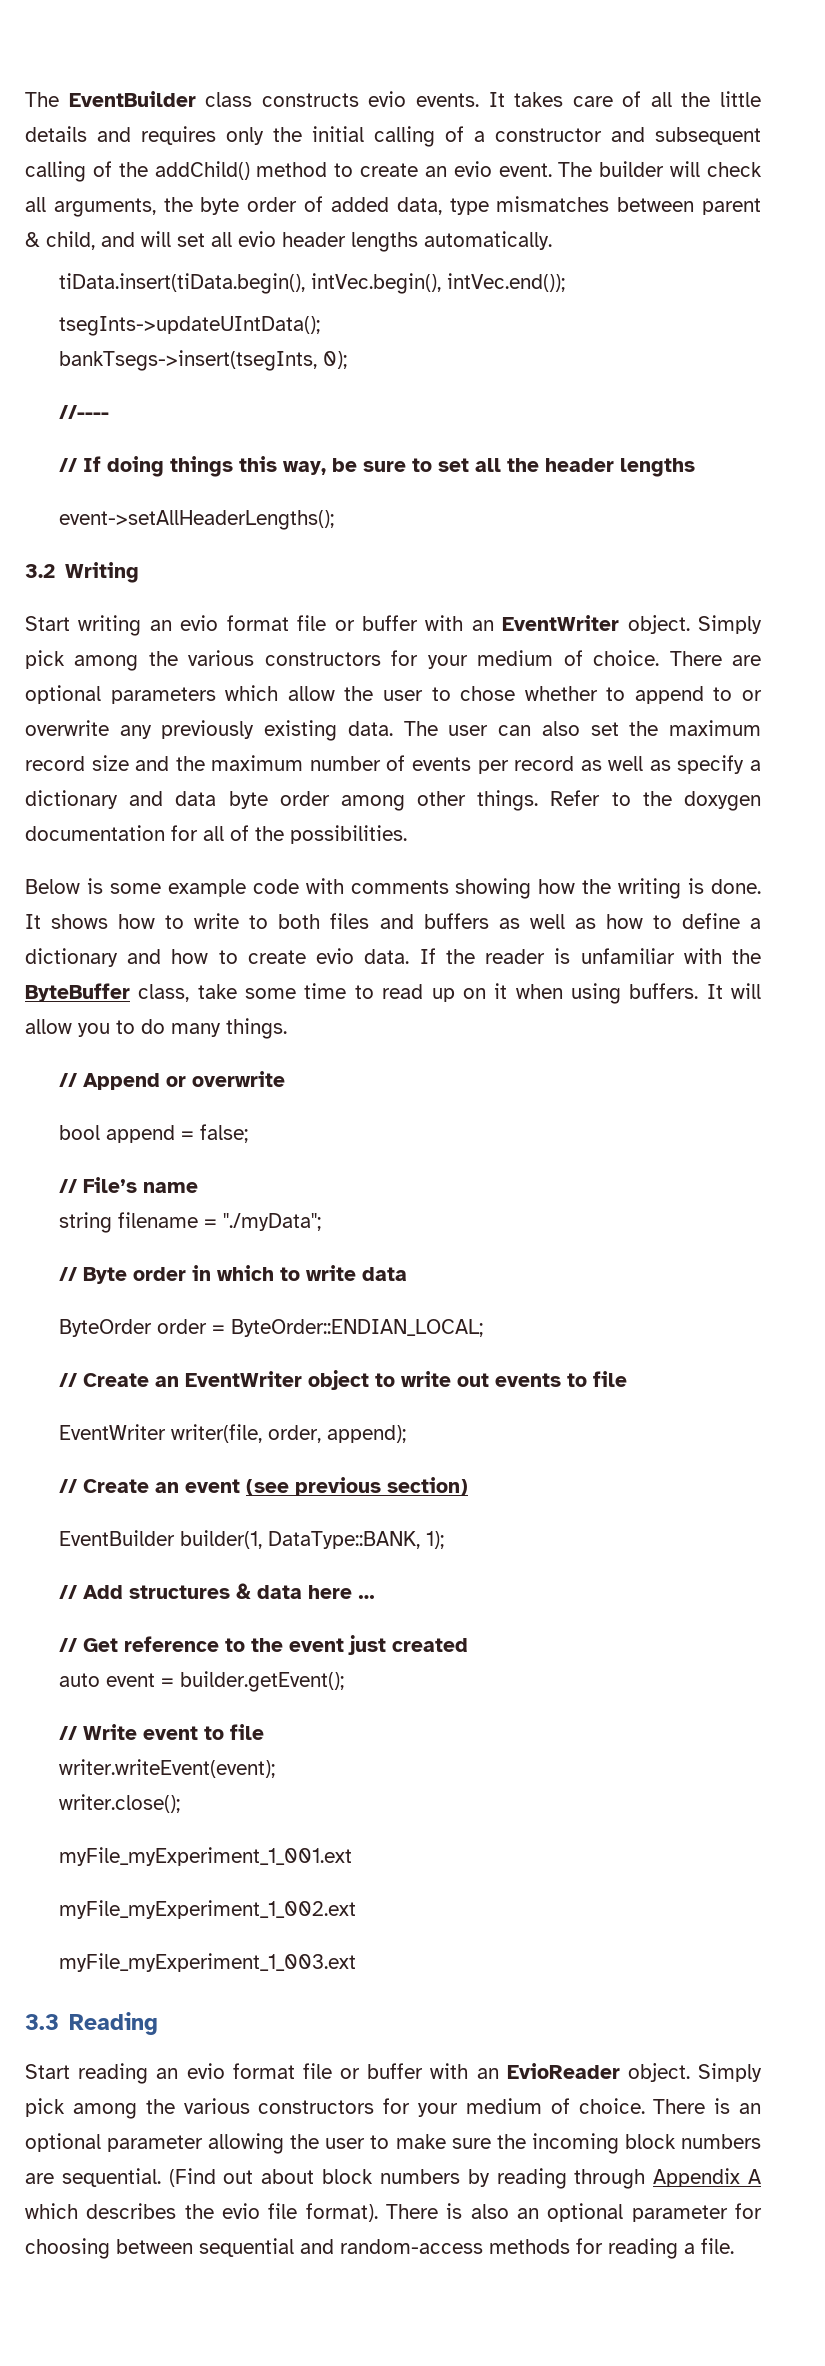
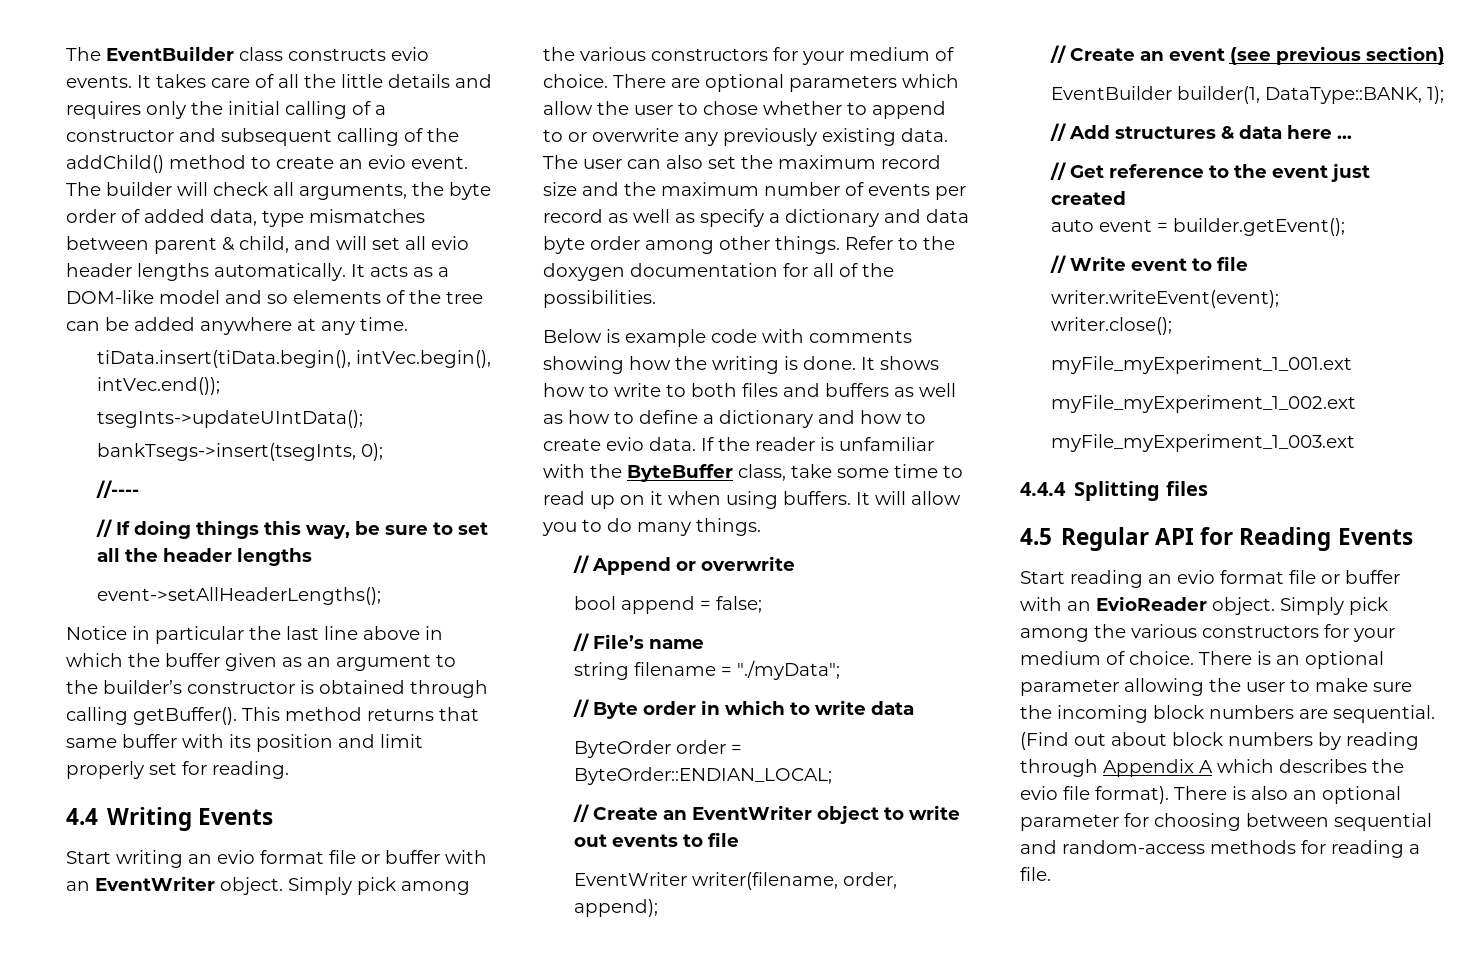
(552, 240) none -> [351,264,449,277] [66,290,483,304] [66,317,408,335] It acts as a DOM-like model and so elements of the tree can be added anywhere at any time.
[25,564,55,578] 3.2 -> [66,626,443,644] [66,653,456,671] [66,680,488,698] [66,707,479,725] [66,734,423,752] [66,761,289,779] [66,808,98,825] Notice in particular the last line above in which the buffer given as an argument to the builder’s constructor is obtained through calling getBuffer(). This method returns that same buffer with its position and limit properly set for reading. // 4.4
(140, 572) none -> [198,808,274,825] Events
[109,883,161,894] some -> (620, 336) none
[171,1424,263,1443] writer(file, -> [691,872,838,890] writer(filename,
[25,2014,59,2030] 3.3 -> [1020,481,1208,501] [1020,527,1234,551] 4.4.4 Splitting files // 4.5 Regular API for
(159, 2023) none -> [1337,528,1413,545] Events

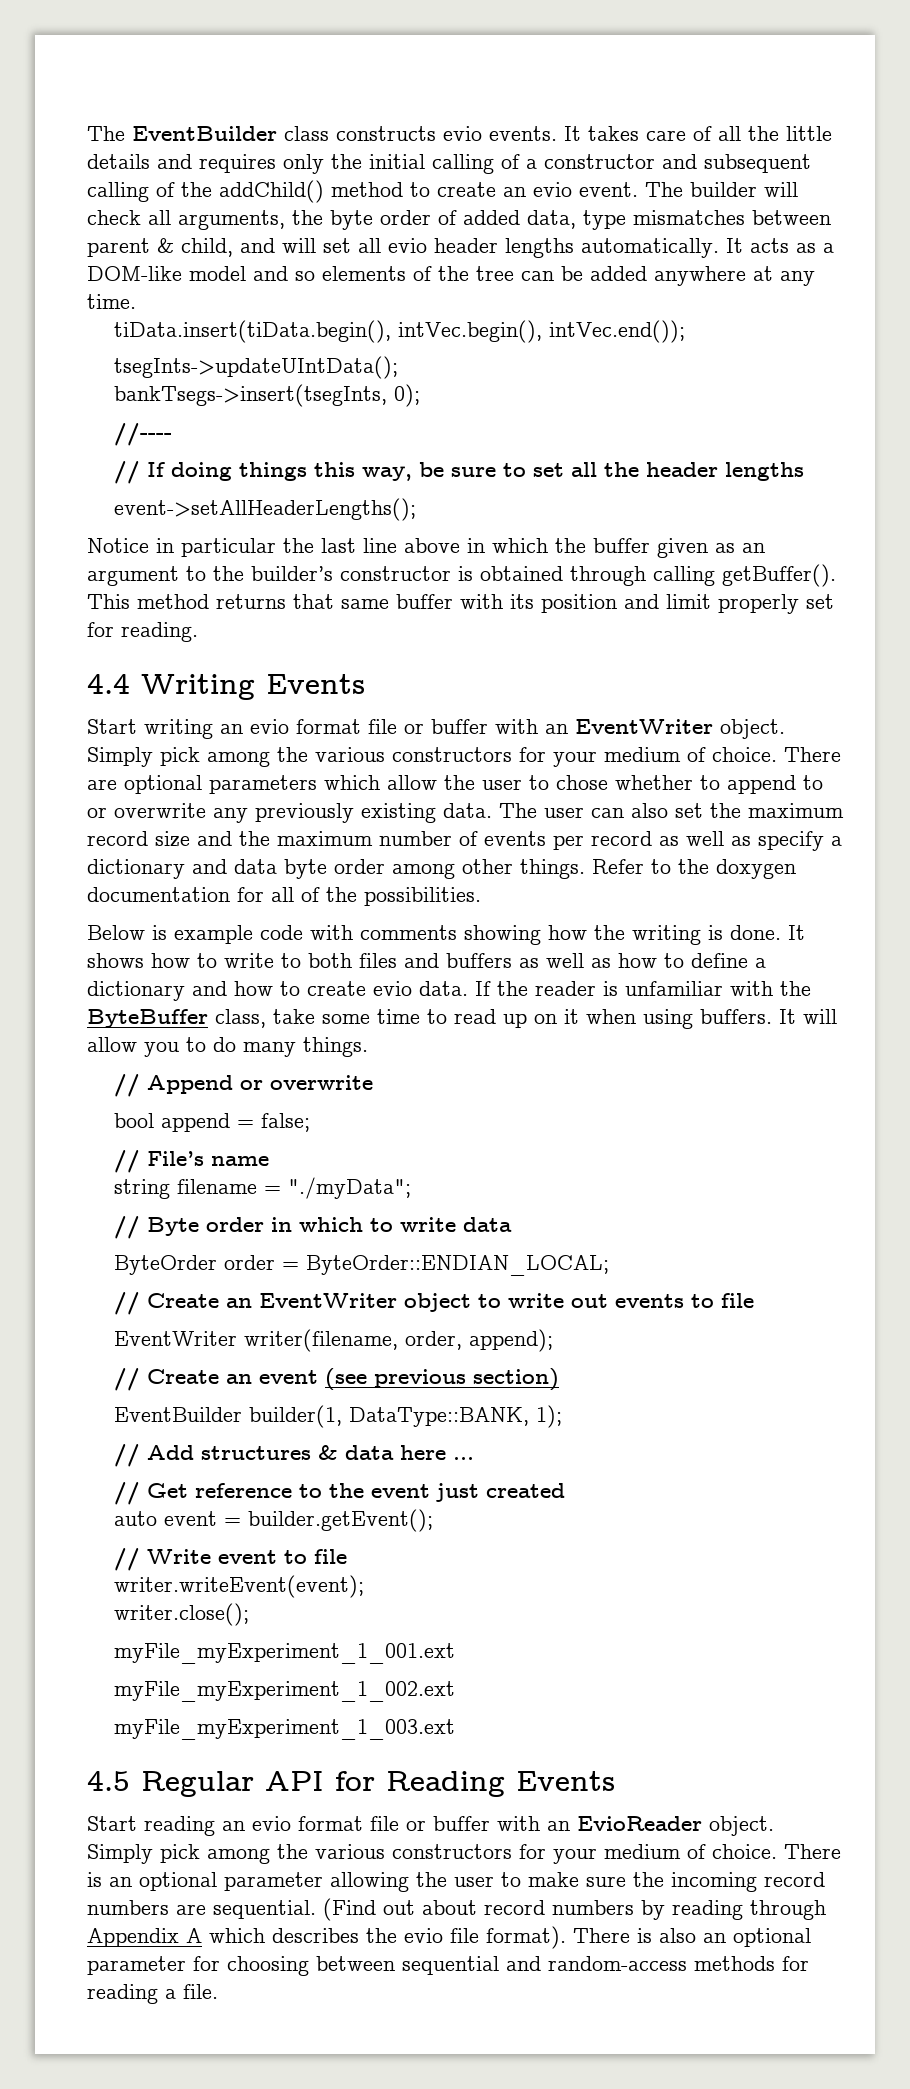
[1020,481,1208,501] // 4.4.4 Splitting files -> (456, 1729) none
[1153,705,1204,719] block -> [764,1872,825,1887] record
[1172,732,1223,746] block -> [484,1900,545,1915] record

